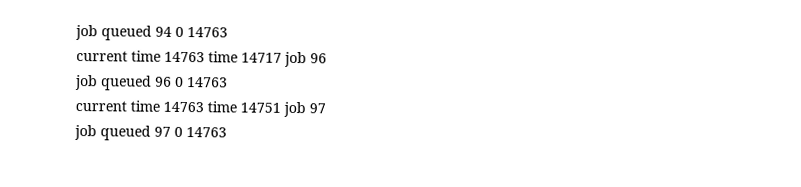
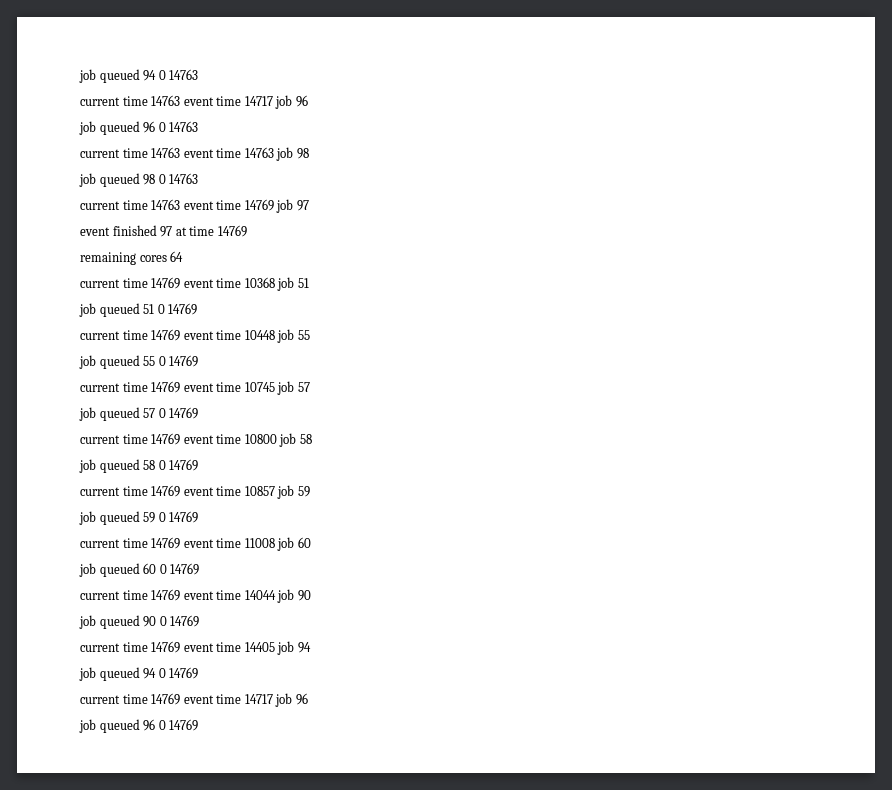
(205, 57) none -> [183,97,214,106] event
[207,101,326,118] [74,124,227,141] time 14751 job 97 // job queued 97 0 14763 -> [183,147,309,161] [79,173,199,187] [80,199,309,213] [80,225,247,237] [80,251,184,265] [80,277,309,291] [79,303,198,317] [80,329,310,343] [79,355,199,369] [80,381,310,395] [79,407,199,421] [80,433,312,447] [79,459,199,473] [80,485,310,499] [79,511,199,525] [80,537,311,551] [79,563,200,577] [80,589,311,603] [79,615,200,629] [80,641,311,655] [79,667,199,681] [80,693,308,707] [79,719,199,733] event time 14763 job 98 // job queued 98 0 14763 // current time 14763 event time 14769 job 97 // event finished 97 at time 14769 // remaining cores 64 // current time 14769 event time 10368 job 51 // job queued 51 0 14769 // current time 14769 event time 10448 job 55 // job queued 55 0 14769 // current time 14769 event time 10745 job 57 // job queued 57 0 14769 // current time 14769 event time 10800 job 58 // job queued 58 0 14769 // current time 14769 event time 10857 job 59 // job queued 59 0 14769 // current time 14769 event time 11008 job 60 // job queued 60 0 14769 // current time 14769 event time 14044 job 90 // job queued 90 0 14769 // current time 14769 event time 14405 job 94 // job queued 94 0 14769 // current time 14769 event time 14717 job 96 // job queued 96 0 14769

